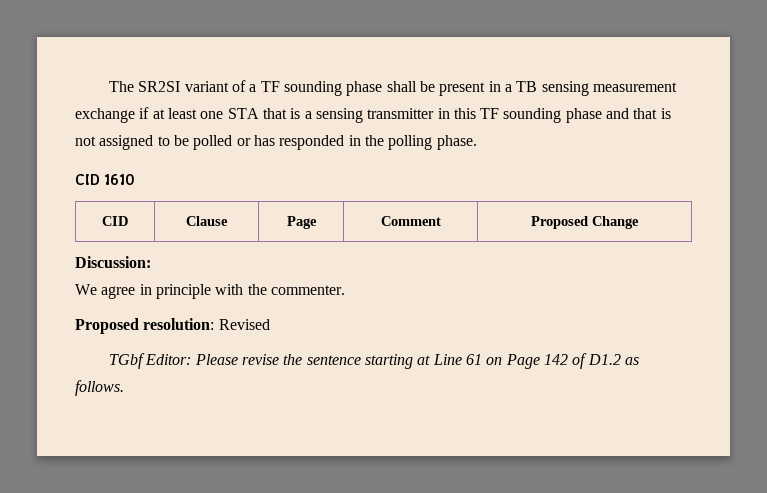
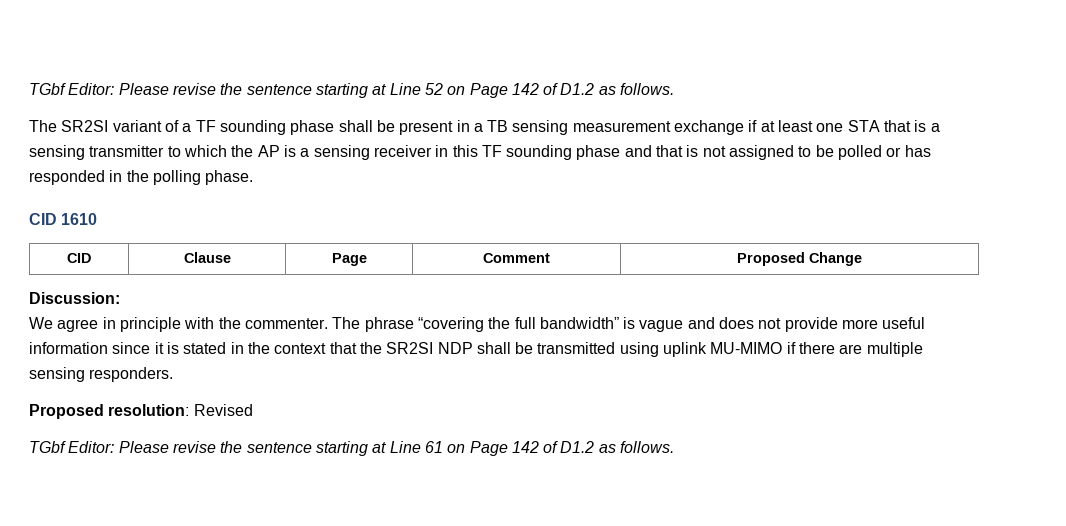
(109, 86) none -> [29,83,675,98] TGbf Editor: Please revise the sentence starting at Line 52 on Page 142 of D1.2 as follows. //
(435, 113) none -> [167,145,432,160] to which the AP is a sensing receiver
(345, 290) none -> [332,317,926,332] [29,342,923,357] [29,367,174,382] The phrase “covering the full bandwidth” is vague and does not provide more useful information since it is stated in the context that the SR2SI NDP shall be transmitted using uplink MU-MIMO if there are multiple sensing responders.

